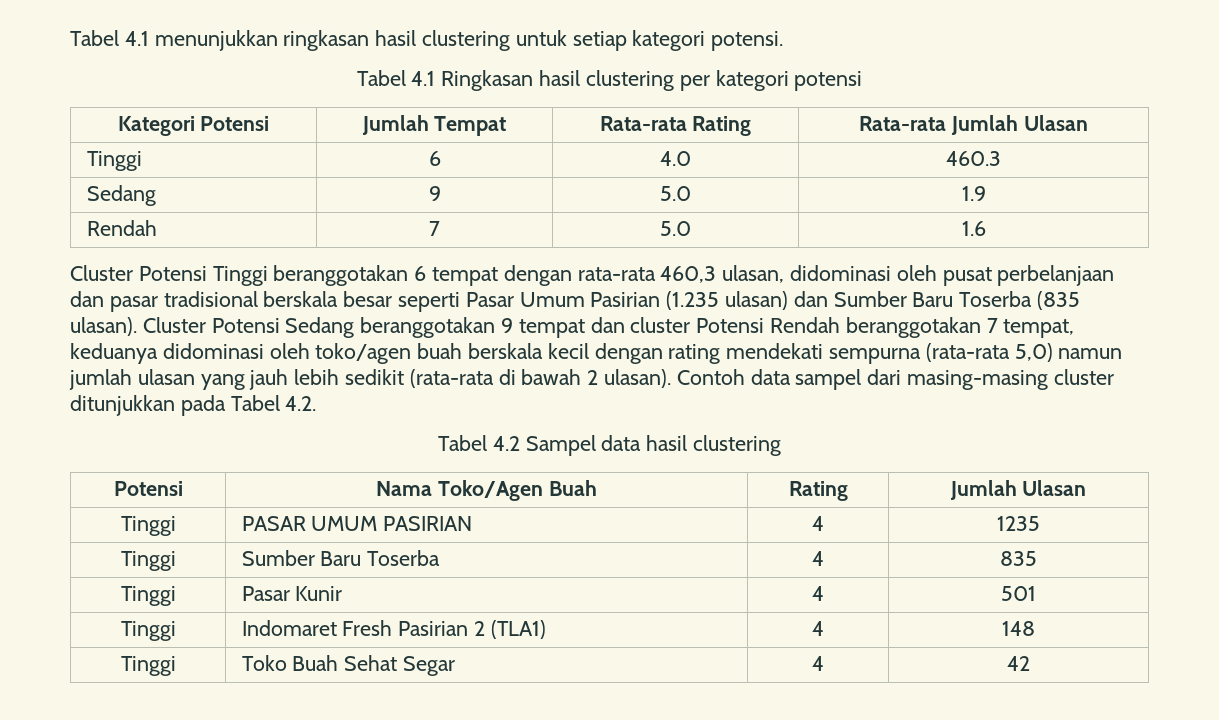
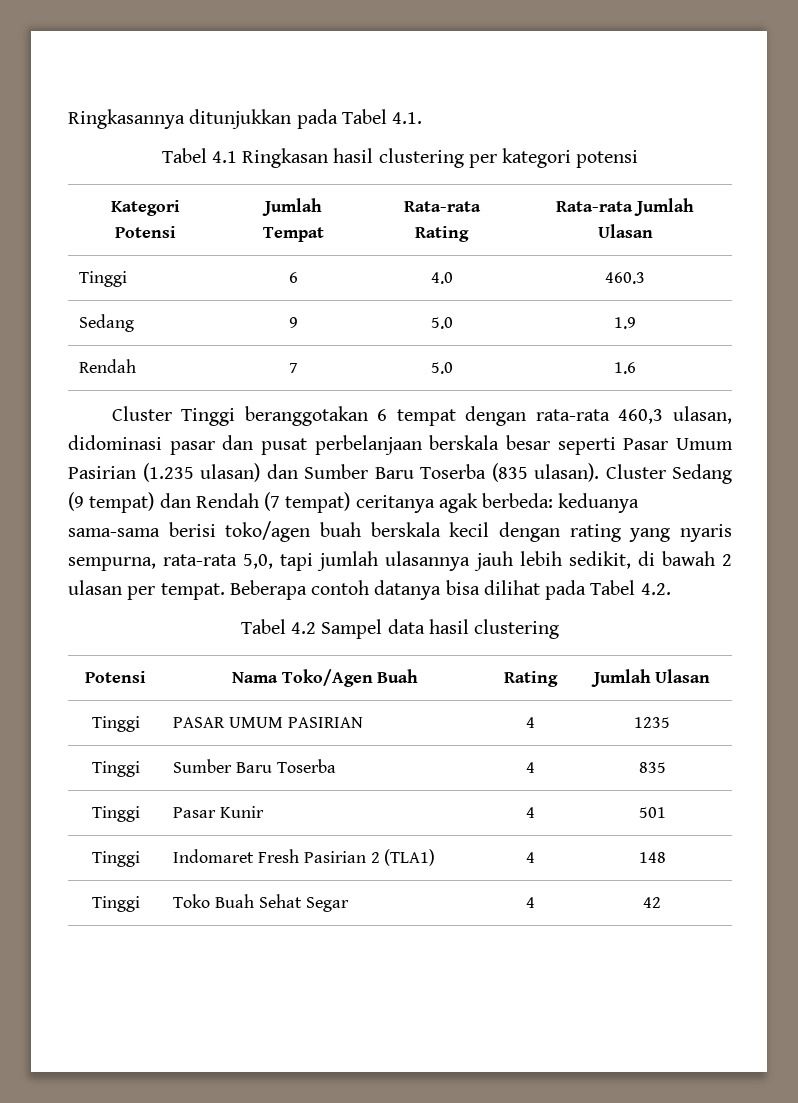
[70,30,784,51] Tabel 4.1 menunjukkan ringkasan hasil clustering untuk setiap kategori potensi. -> [68,109,423,129] Ringkasannya ditunjukkan pada Tabel 4.1.
[138,266,207,281] Potensi -> (172, 413) none
[896,265,1115,286] [70,291,258,312] oleh pusat perbelanjaan dan pasar tradisional -> [169,435,422,455] pasar dan pusat perbelanjaan
[211,317,1075,338] [70,343,310,364] Potensi Sedang beranggotakan 9 tempat dan cluster Potensi Rendah beranggotakan 7 tempat, keduanya didominasi oleh -> [672,464,732,484] [68,492,640,513] [68,522,216,537] Sedang (9 tempat) dan Rendah (7 tempat) ceritanya agak berbeda: keduanya sama-sama berisi
[726,343,1123,364] [69,369,1114,390] [70,395,175,416] mendekati sempurna (rata-rata 5,0) namun jumlah ulasan yang jauh lebih sedikit (rata-rata di bawah 2 ulasan). Contoh data sampel dari masing-masing cluster ditunjukkan -> [629,524,732,542] [68,551,733,571] [68,580,540,600] yang nyaris sempurna, rata-rata 5,0, tapi jumlah ulasannya jauh lebih sedikit, di bawah 2 ulasan per tempat. Beberapa contoh datanya bisa dilihat

